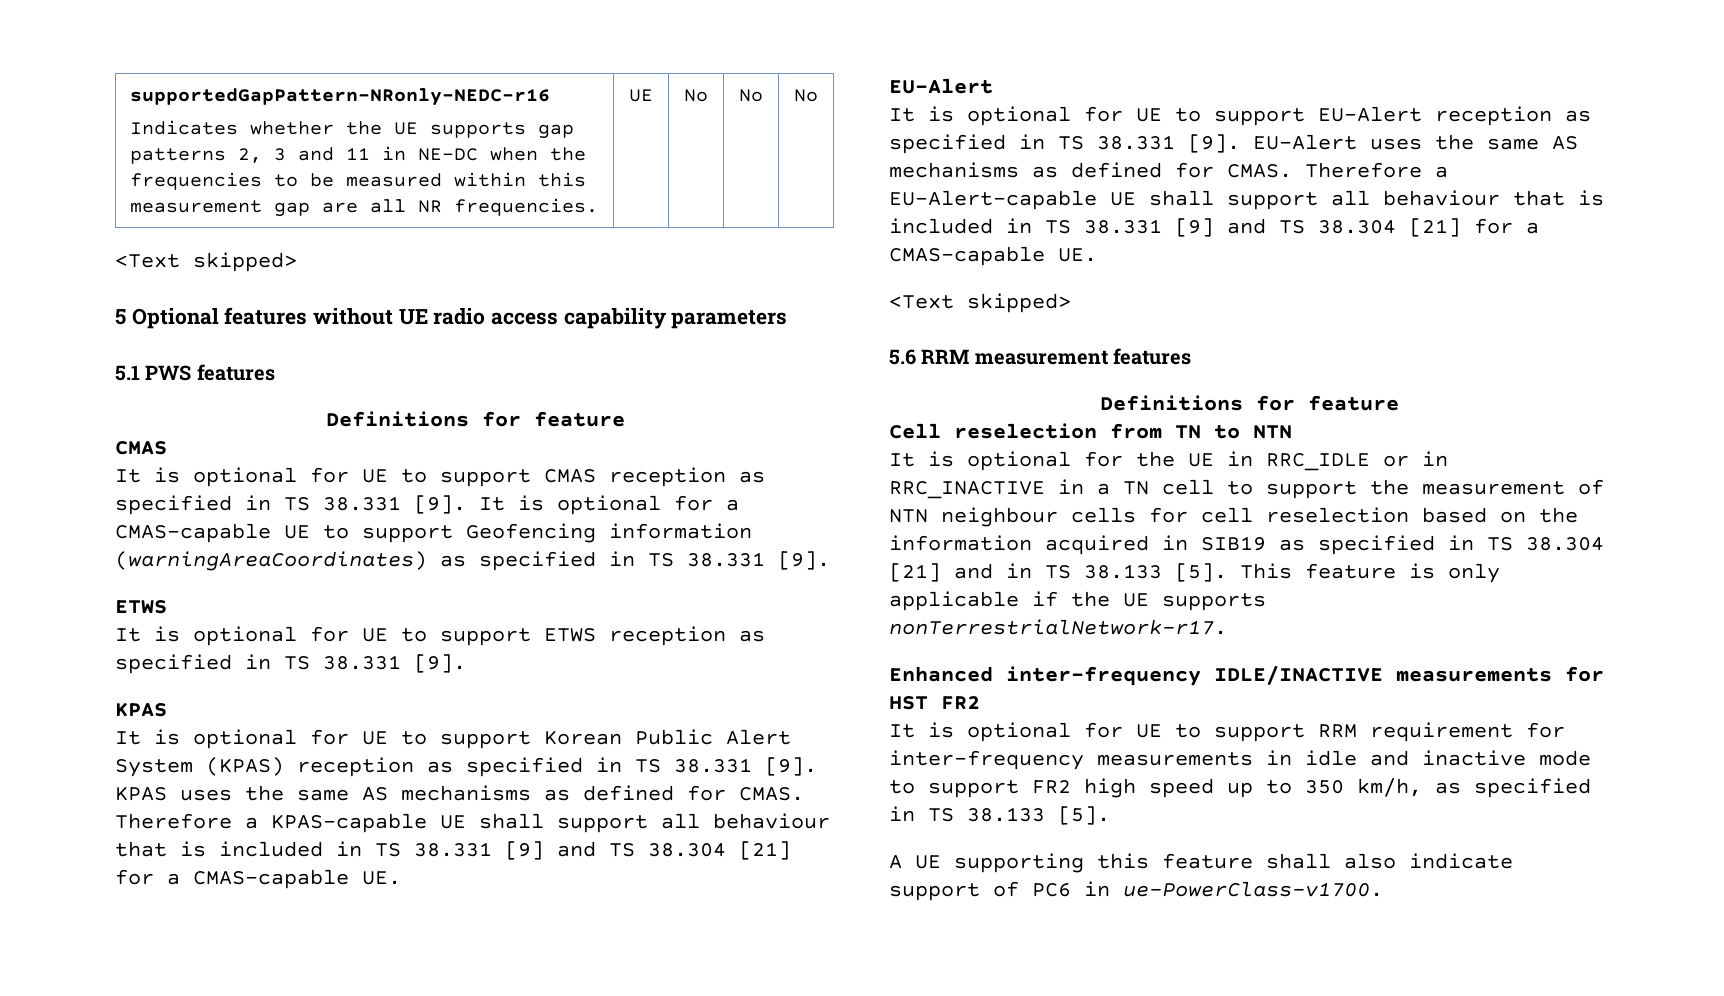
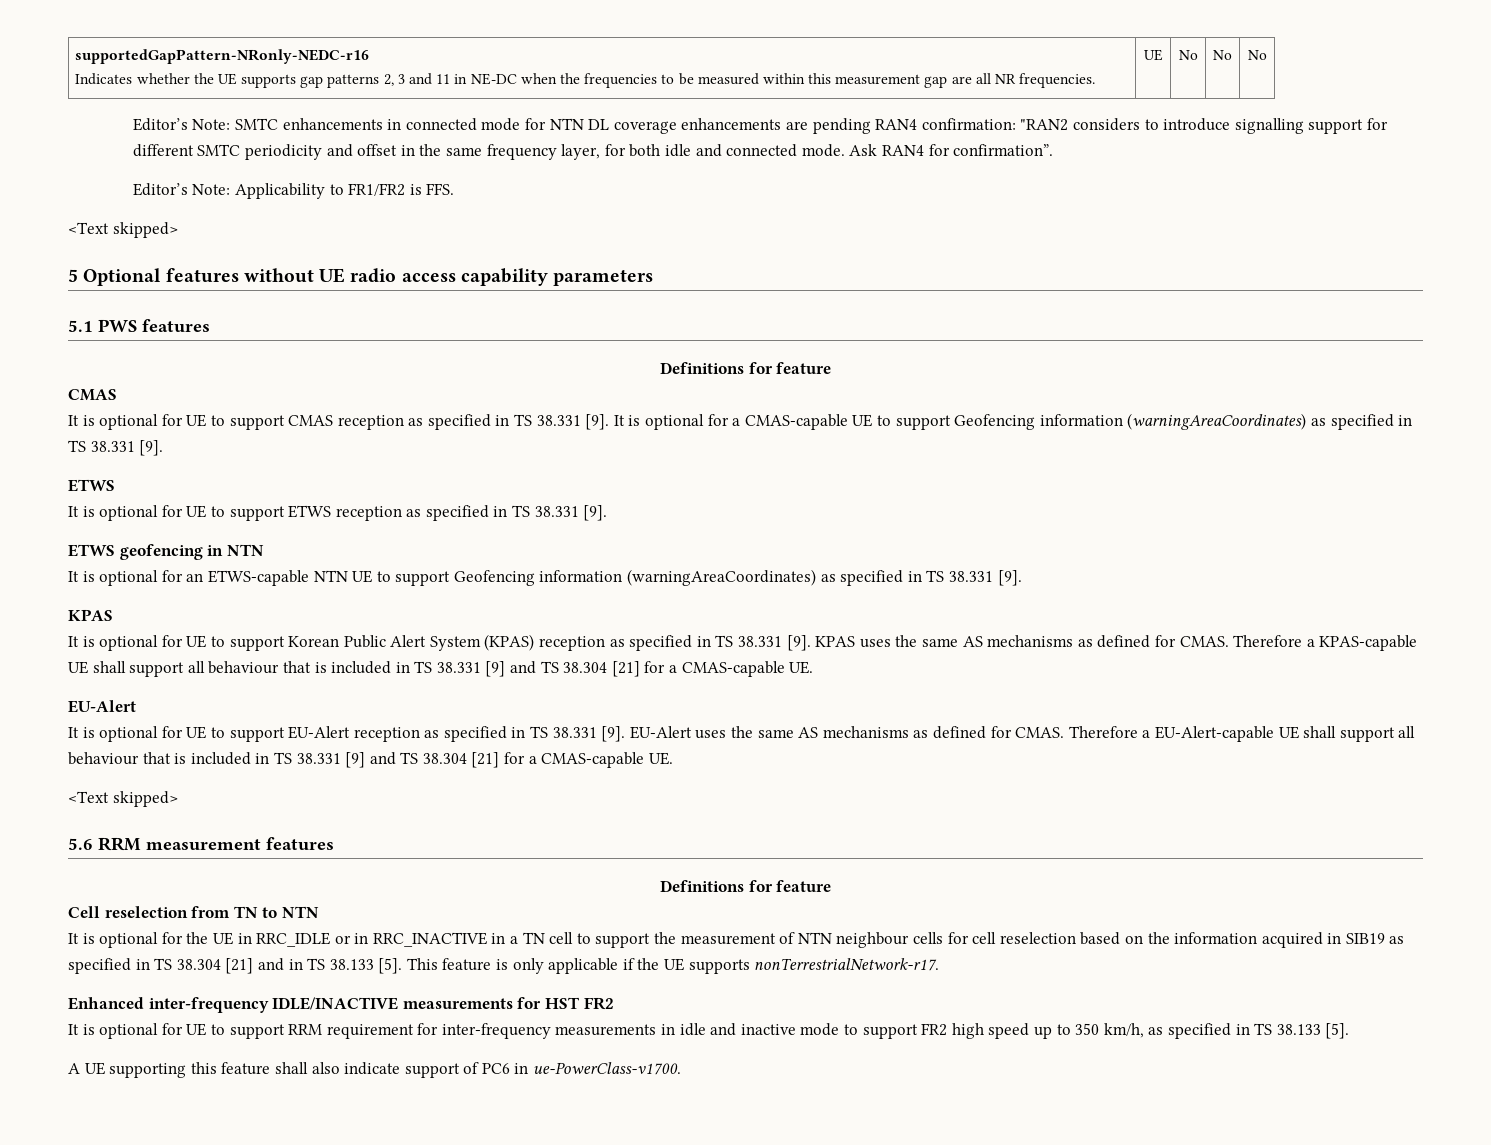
(818, 95) none -> [132,118,1388,134] [132,144,1054,160] [132,183,455,199] // Editor’s Note: SMTC enhancements in connected mode for NTN DL coverage enhancements are pending RAN4 confirmation: "RAN2 considers to introduce signalling support for different SMTC periodicity and offset in the same frequency layer, for both idle and connected mode. Ask RAN4 for confirmation”. // Editor’s Note: Applicability to FR1/FR2 is FFS.
(466, 663) none -> [68,544,264,560] [68,569,1022,586] // ETWS geofencing in NTN // It is optional for an ETWS-capable NTN UE to support Geofencing information (warningAreaCoordinates) as specified in TS 38.331 [9].

